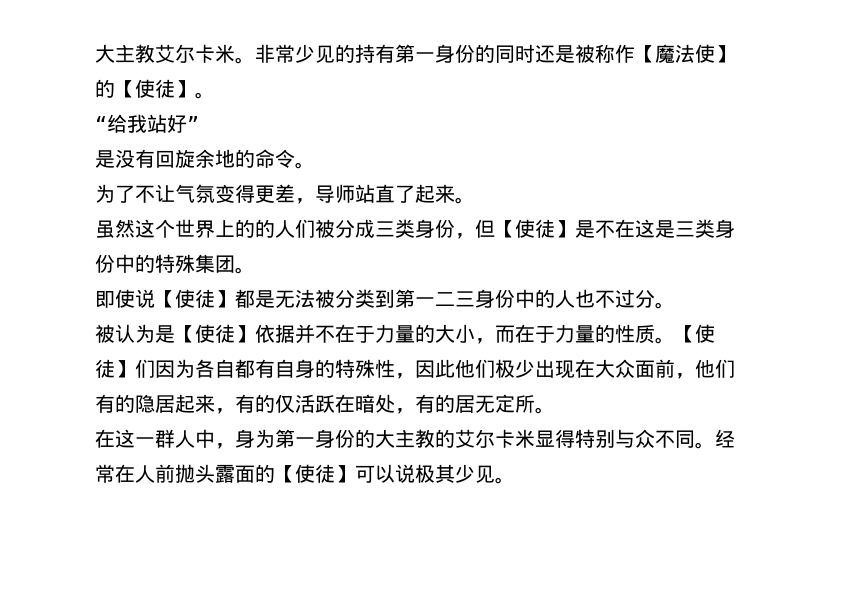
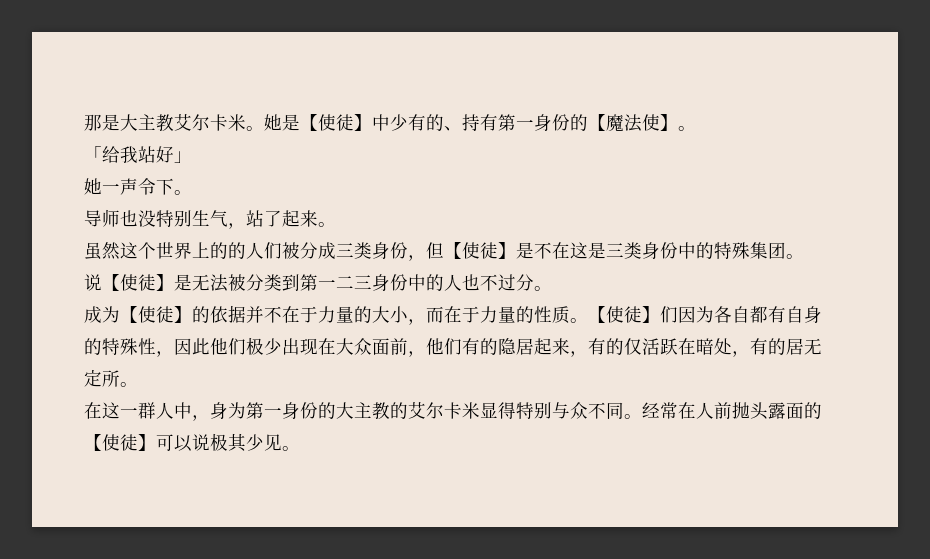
(95, 53) none -> [84,114,120,131] 那是
[255,44,735,63] [95,79,175,98] 非常少见的持有第一身份的同时还是被称作【魔法使】的【使徒 -> [264,114,660,132] 她是【使徒】中少有的、持有第一身份的【魔法使
[95,116,107,131] “ -> [84,146,102,161] 「
[187,116,199,131] [95,149,315,169] [95,184,395,204] ” // 是没有回旋余地的命令。 // 为了不让气氛变得更差，导师站直 -> [174,151,192,163] [84,178,192,195] [84,209,264,229] 」 // 她一声令下。 // 导师也没特别生气，站
[95,289,135,308] 即使 -> (804, 256) none
[235,289,255,308] 都 -> (174, 282) none
[95,324,255,343] 被认为是【使徒】 -> [84,306,210,323] 成为【使徒】的

